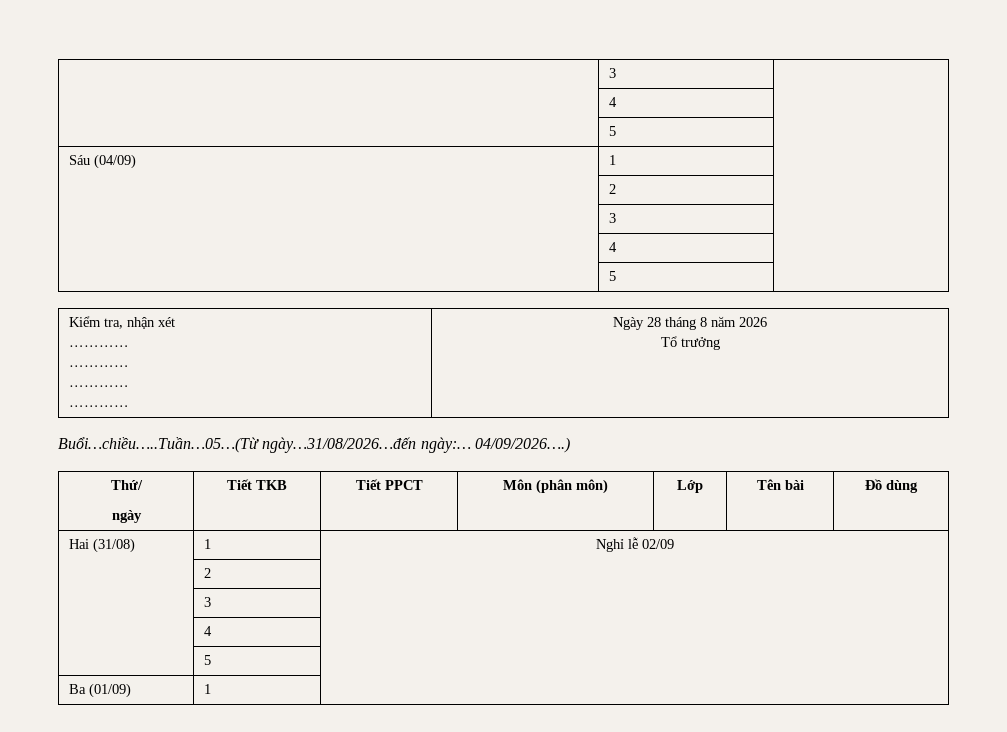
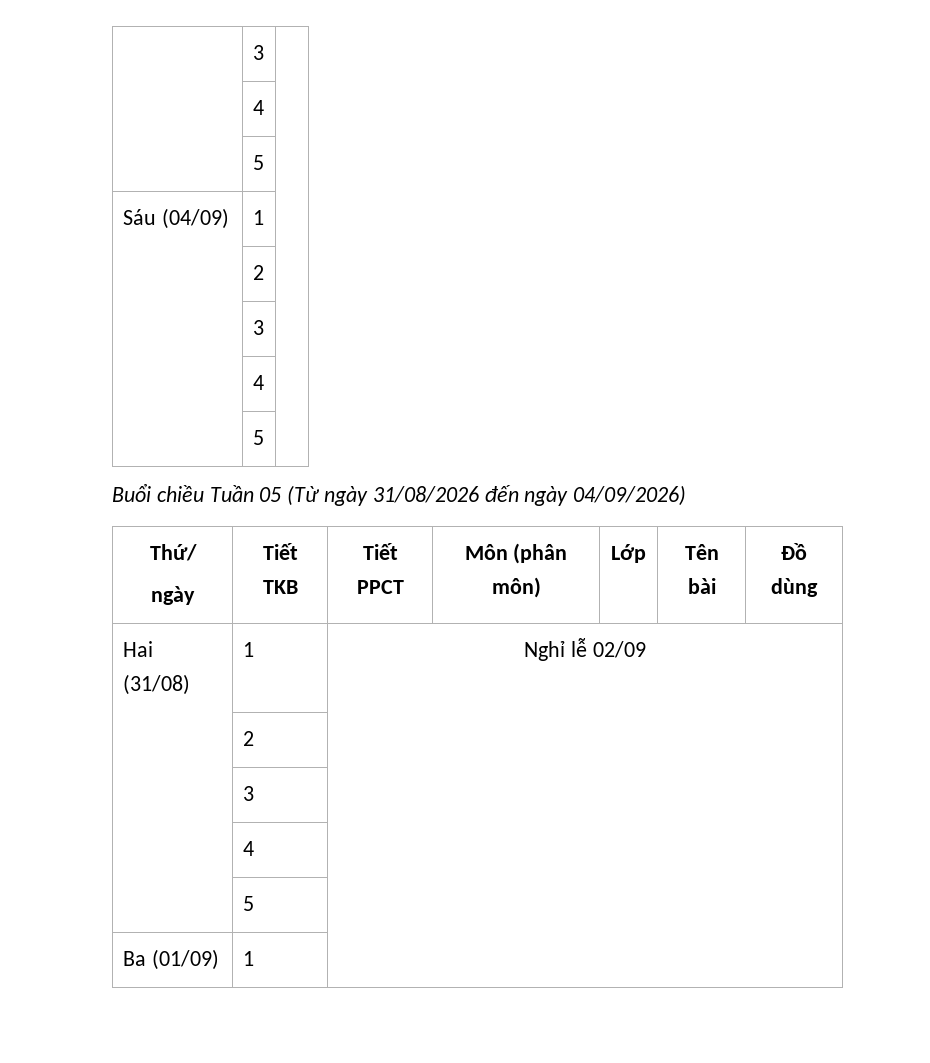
[68,316,175,329] [68,345,129,347] [68,365,129,367] [68,385,129,387] [68,405,129,407] [613,316,768,330] [660,336,720,350] [58,437,570,453] // Kiểm tra, nhận xét // ………… // ………… // ………… // ………… | Ngày 28 tháng 8 năm 2026 // Tổ trưởng // Buổi…chiều…..Tuần…05…(Từ ngày…31/08/2026…đến ngày:… 04/09/2026….) -> [112,484,687,506] // Buổi chiều Tuần 05 (Từ ngày 31/08/2026 đến ngày 04/09/2026)

